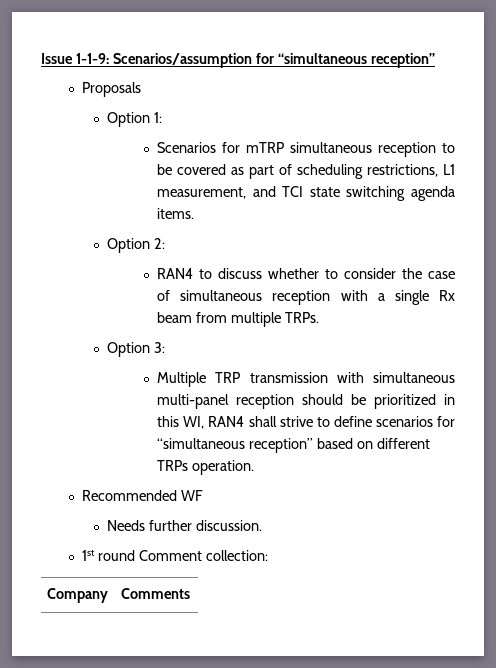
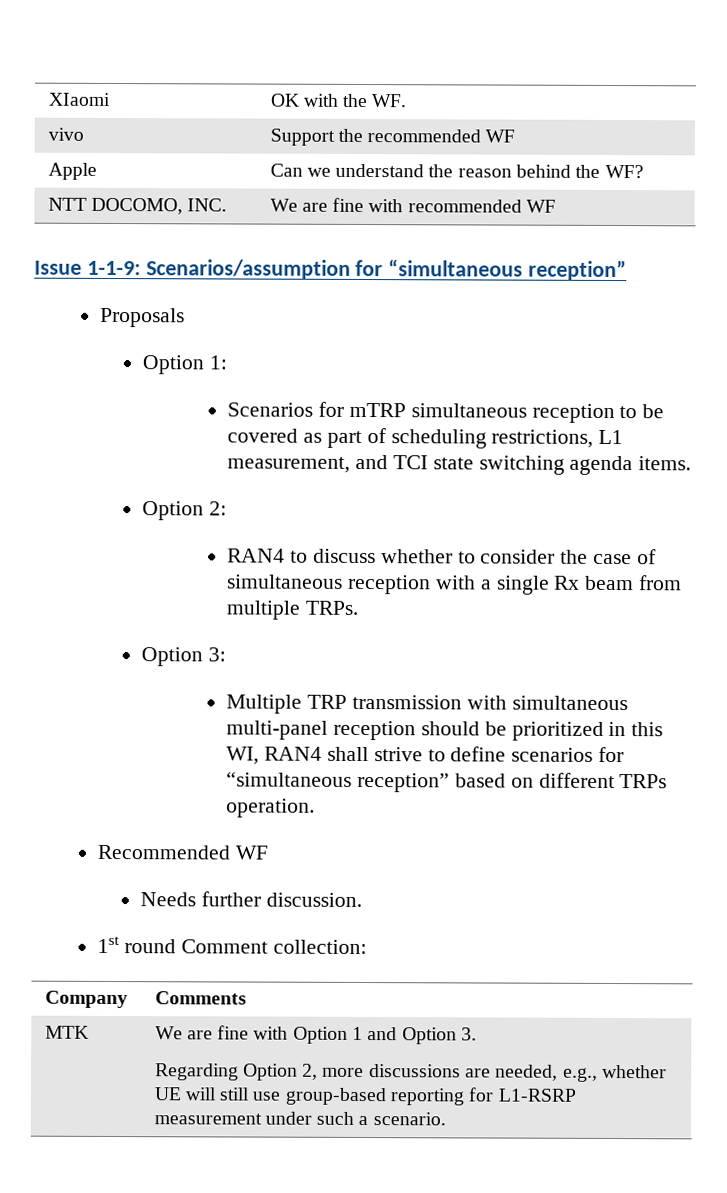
(41, 58) none -> [47,92,111,106] [269,93,408,108] [47,127,84,141] [269,128,516,146] [47,162,97,180] [269,163,644,179] [47,197,228,215] [269,197,556,213] XIaomi | OK with the WF. // vivo | Support the recommended WF // Apple | Can we understand the reason behind the WF? // NTT DOCOMO, INC. | We are fine with recommended WF //
(191, 593) none -> [44,1025,89,1039] [154,1025,477,1045] [154,1063,667,1082] [153,1087,577,1106] [153,1111,446,1126] // MTK | We are fine with Option 1 and Option 3. // Regarding Option 2, more discussions are needed, e.g., whether UE will still use group-based reporting for L1-RSRP measurement under such a scenario.

